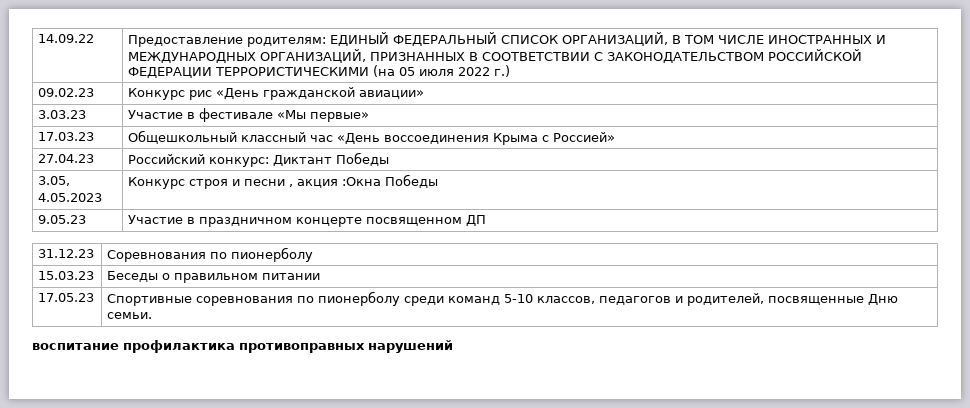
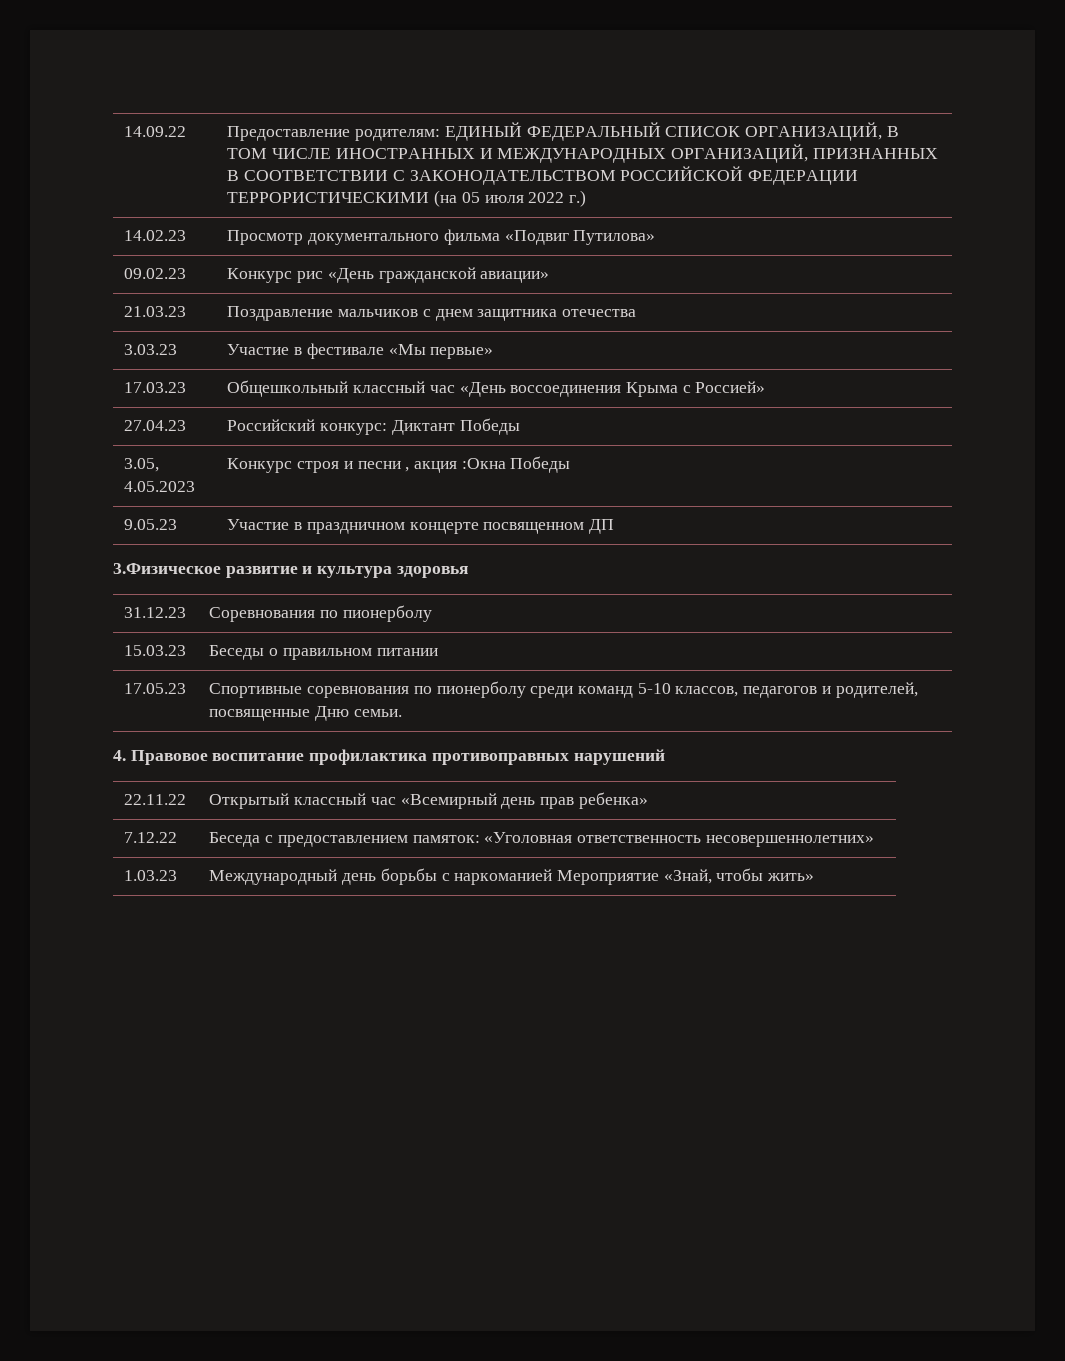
(511, 71) none -> [124,230,187,241] [227,229,656,245] // 14.02.23 | Просмотр документального фильма «Подвиг Путилова»
(425, 94) none -> [124,306,187,317] [227,306,637,321] // 21.03.23 | Поздравление мальчиков с днем защитника отечества
(487, 220) none -> [113,563,468,578] // 3.Физическое развитие и культура здоровья
(153, 315) none -> [113,750,208,765] 4. Правовое
(453, 346) none -> [124,794,187,805] [209,792,648,809] [124,832,178,843] [209,832,874,847] [124,870,178,881] [209,868,815,885] // 22.11.22 | Открытый классный час «Всемирный день прав ребенка» // 7.12.22 | Беседа с предоставлением памяток: «Уголовная ответственность несовершеннолетних» // 1.03.23 | Международный день борьбы с наркоманией Мероприятие «Знай, чтобы жить»

